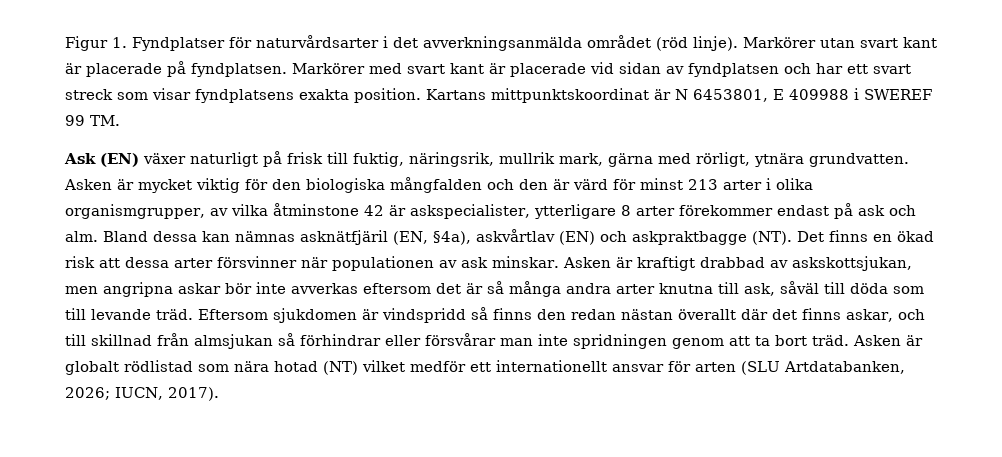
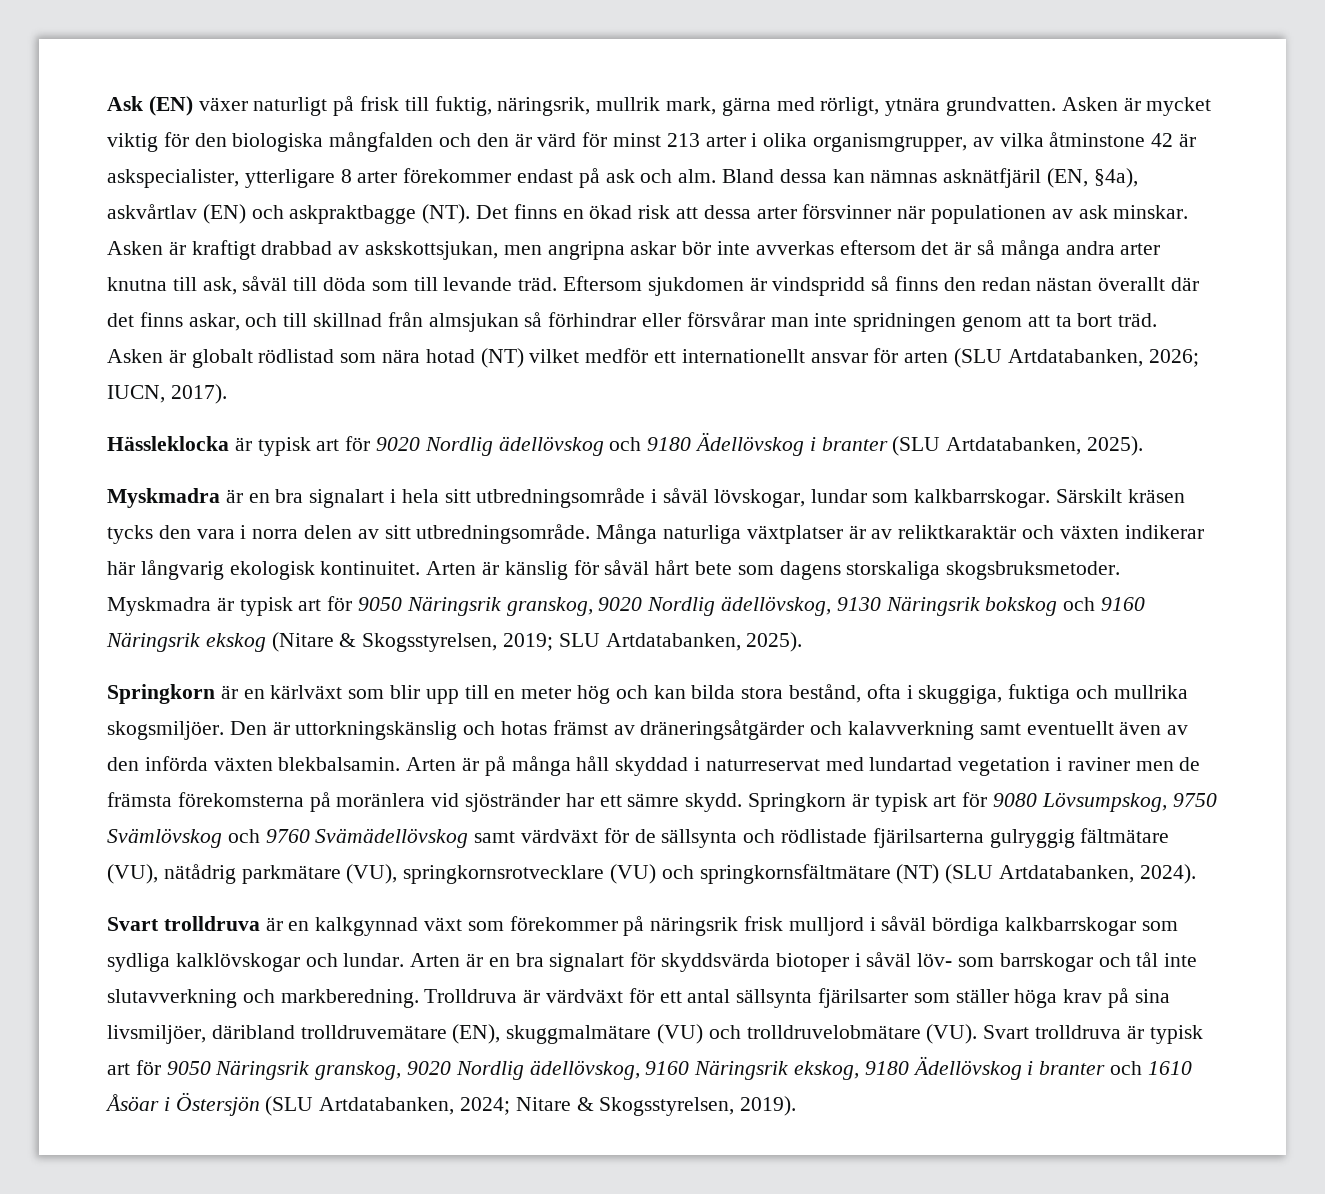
[65,35,937,51] [65,61,911,77] [65,88,932,103] [65,115,120,126] Figur 1. Fyndplatser för naturvårdsarter i det avverkningsanmälda området (röd linje). Markörer utan svart kant är placerade på fyndplatsen. Markörer med svart kant är placerade vid sidan av fyndplatsen och har ett svart streck som visar fyndplatsens exakta position. Kartans mittpunktskoordinat är N 6453801, E 409988 i SWEREF 99 TM. // -> (107, 103) none
(219, 394) none -> [107,432,1144,456] [107,488,1185,508] [107,524,1204,544] [107,560,1121,580] [107,596,1146,616] [106,632,803,652] [107,684,1188,704] [107,720,1189,740] [107,756,1201,776] [107,792,1217,812] [107,828,1170,848] [107,864,1196,884] [107,916,1178,936] [107,952,1198,972] [107,988,1170,1008] [107,1024,1203,1044] [107,1056,1192,1080] [105,1092,797,1116] // Hässleklocka är typisk art för 9020 Nordlig ädellövskog och 9180 Ädellövskog i branter (SLU Artdatabanken, 2025). // Myskmadra är en bra signalart i hela sitt utbredningsområde i såväl lövskogar, lundar som kalkbarrskogar. Särskilt kräsen tycks den vara i norra delen av sitt utbredningsområde. Många naturliga växtplatser är av reliktkaraktär och växten indikerar här långvarig ekologisk kontinuitet. Arten är känslig för såväl hårt bete som dagens storskaliga skogsbruksmetoder. Myskmadra är typisk art för 9050 Näringsrik granskog, 9020 Nordlig ädellövskog, 9130 Näringsrik bokskog och 9160 Näringsrik ekskog (Nitare & Skogsstyrelsen, 2019; SLU Artdatabanken, 2025). // Springkorn är en kärlväxt som blir upp till en meter hög och kan bilda stora bestånd, ofta i skuggiga, fuktiga och mullrika skogsmiljöer. Den är uttorkningskänslig och hotas främst av dräneringsåtgärder och kalavverkning samt eventuellt även av den införda växten blekbalsamin. Arten är på många håll skyddad i naturreservat med lundartad vegetation i raviner men de främsta förekomsterna på moränlera vid sjöstränder har ett sämre skydd. Springkorn är typisk art för 9080 Lövsumpskog, 9750 Svämlövskog och 9760 Svämädellövskog samt värdväxt för de sällsynta och rödlistade fjärilsarterna gulryggig fältmätare (VU), nätådrig parkmätare (VU), springkornsrotvecklare (VU) och springkornsfältmätare (NT) (SLU Artdatabanken, 2024). // Svart trolldruva är en kalkgynnad växt som förekommer på näringsrik frisk mulljord i såväl bördiga kalkbarrskogar som sydliga kalklövskogar och lundar. Arten är en bra signalart för skyddsvärda biotoper i såväl löv- som barrskogar och tål inte slutavverkning och markberedning. Trolldruva är värdväxt för ett antal sällsynta fjärilsarter som ställer höga krav på sina livsmiljöer, däribland trolldruvemätare (EN), skuggmalmätare (VU) och trolldruvelobmätare (VU). Svart trolldruva är typisk art för 9050 Näringsrik granskog, 9020 Nordlig ädellövskog, 9160 Näringsrik ekskog, 9180 Ädellövskog i branter och 1610 Åsöar i Östersjön (SLU Artdatabanken, 2024; Nitare & Skogsstyrelsen, 2019).

